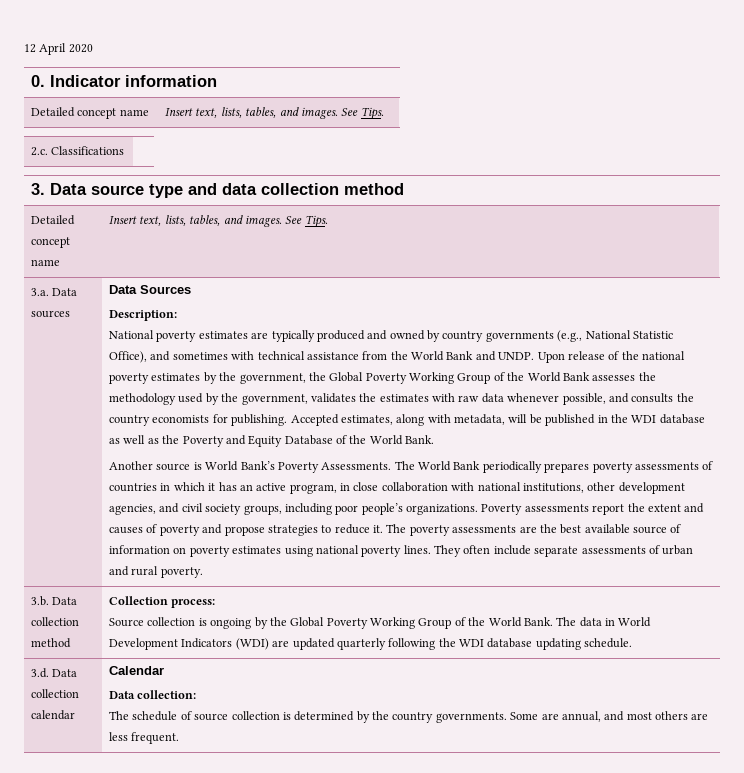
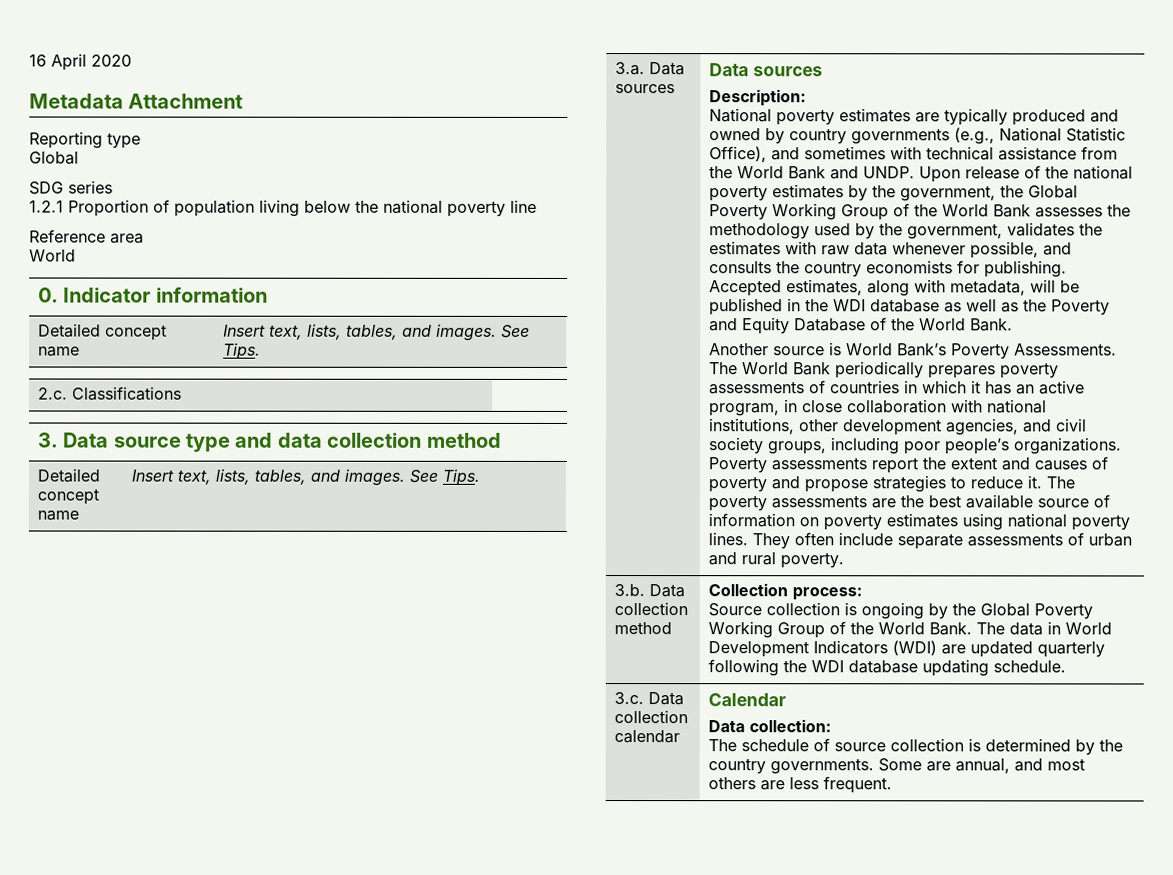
[24,44,36,53] 12 -> [29,54,47,67] 16
(93, 48) none -> [29,93,244,109] [29,131,141,149] [29,151,79,165] [29,180,113,195] [29,199,537,217] [29,229,144,244] [29,249,76,262] // Metadata Attachment // Reporting type // Global // SDG series // 1.2.1 Proportion of population living below the national poverty line // Reference area // World
[140,285,192,294] Sources -> [752,66,823,77] sources
[31,668,50,678] 3.d. -> [613,692,644,705] 3.c.

